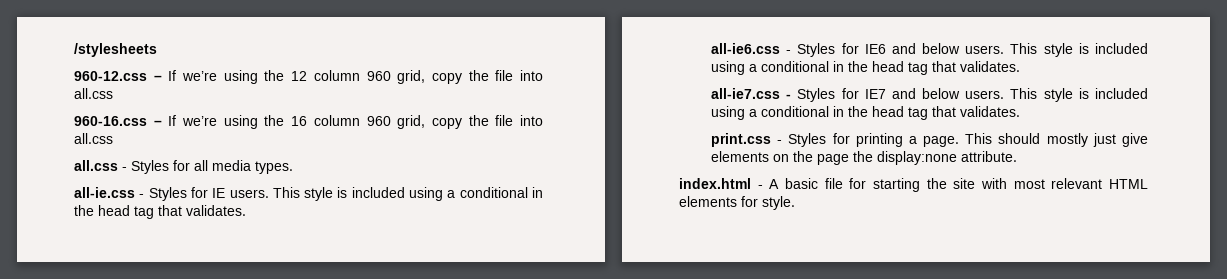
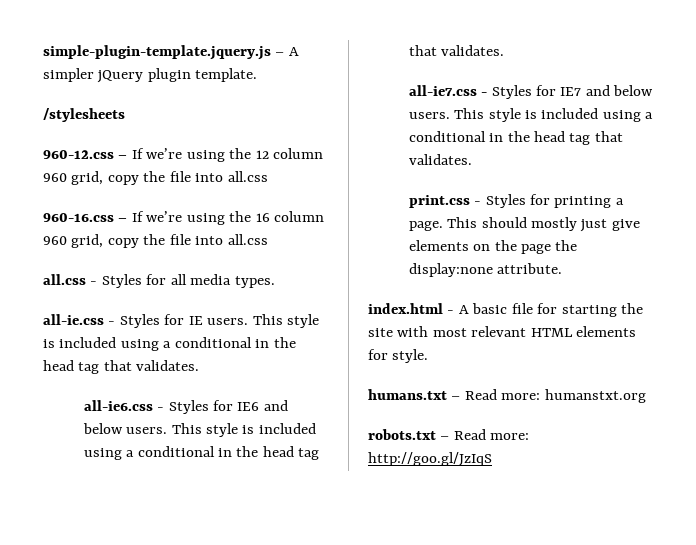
(74, 50) none -> [43,45,299,60] [43,68,258,83] simple-plugin-template.jquery.js – A simpler jQuery plugin template. //
(795, 203) none -> [368,389,646,403] [368,429,530,440] [368,452,492,466] // humans.txt – Read more: humanstxt.org // robots.txt – Read more: http://goo.gl/JzIqS

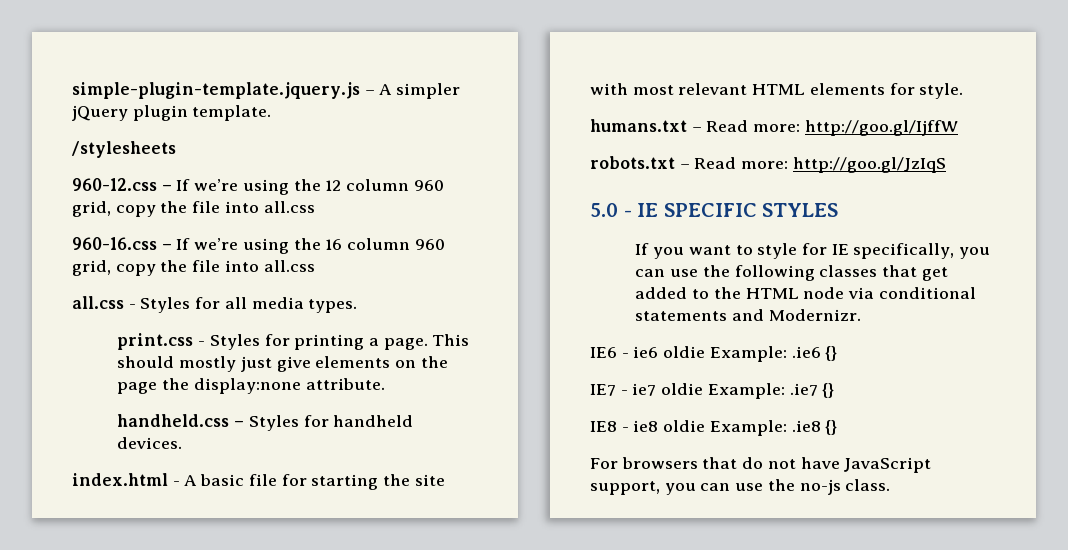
[43,314,320,328] [43,337,296,351] [43,360,200,374] [83,400,288,414] [82,423,316,437] [83,446,320,460] [408,45,505,56] [408,85,654,99] [408,108,654,122] [408,131,623,145] [408,154,472,165] // all-ie.css - Styles for IE users. This style is included using a conditional in the head tag that validates. // all-ie6.css - Styles for IE6 and below users. This style is included using a conditional in the head tag that validates. // all-ie7.css - Styles for IE7 and below users. This style is included using a conditional in the head tag that validates. -> (358, 306) none
(563, 268) none -> [117,414,414,431] [117,437,183,449] // handheld.css – Styles for handheld devices.
[544,389,646,403] humanstxt.org -> [804,120,958,136] http://goo.gl/IjffW
(492, 459) none -> [590,203,839,217] [635,243,991,259] [635,265,948,281] [635,287,976,299] [635,309,861,321] [590,346,838,362] [590,383,835,399] [590,420,838,436] [590,457,932,473] [590,479,891,495] // 5.0 - IE SPECIFIC STYLES // If you want to style for IE specifically, you can use the following classes that get added to the HTML node via conditional statements and Modernizr. // IE6 - ie6 oldie Example: .ie6 {} // IE7 - ie7 oldie Example: .ie7 {} // IE8 - ie8 oldie Example: .ie8 {} // For browsers that do not have JavaScript support, you can use the no-js class.

